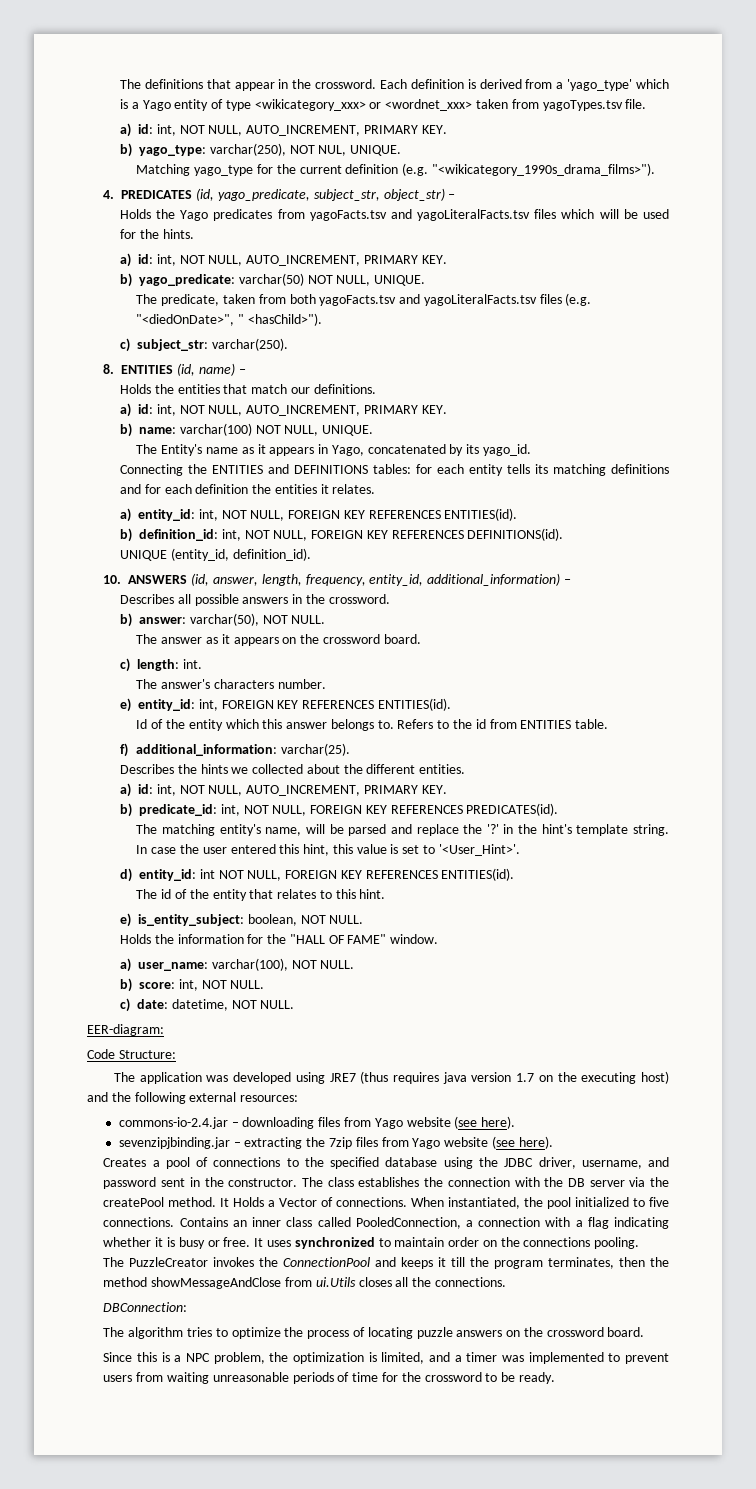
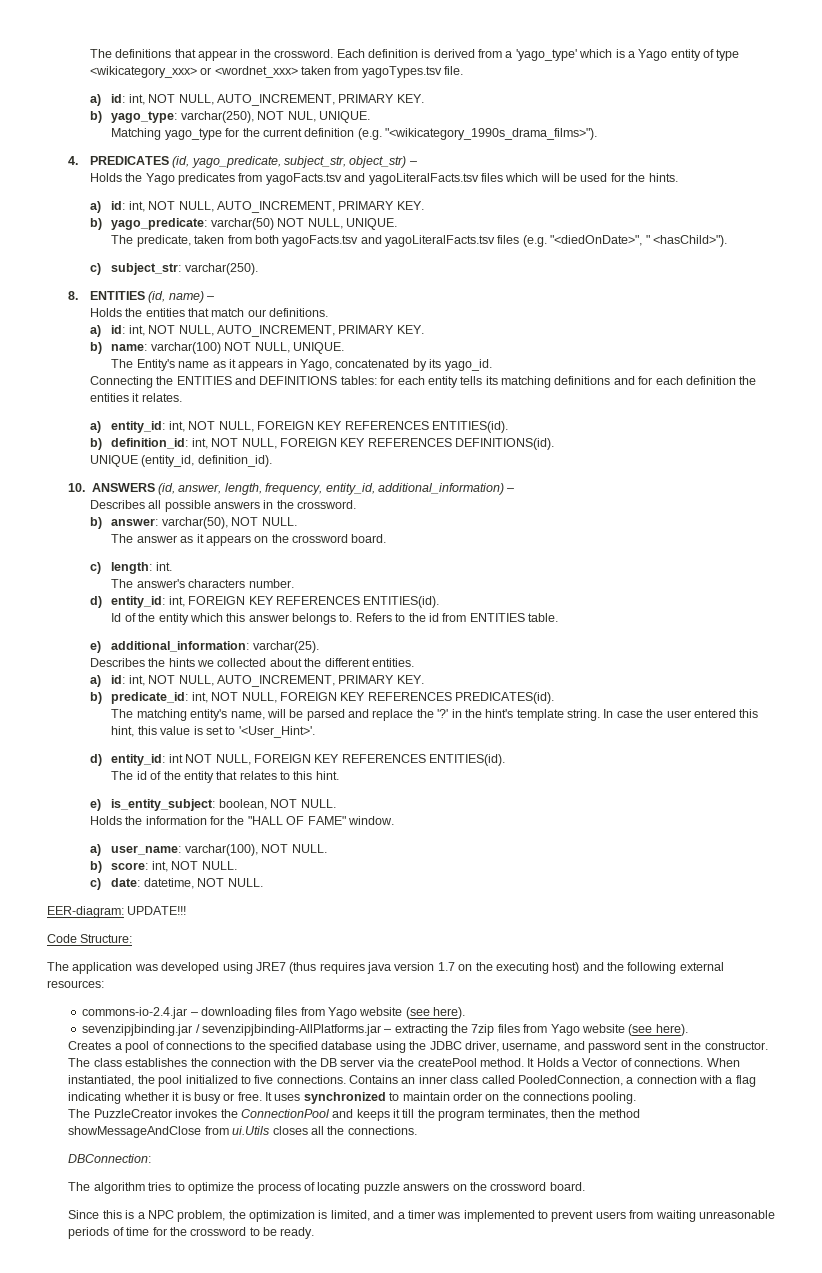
[119,698,131,712] e) -> [89,596,102,608] d)
[119,743,128,757] f) -> [89,641,101,653] e)
(164, 1030) none -> [127,906,187,915] UPDATE!!!
(230, 1143) none -> [195,1024,381,1036] / sevenzipjbinding-AllPlatforms.jar

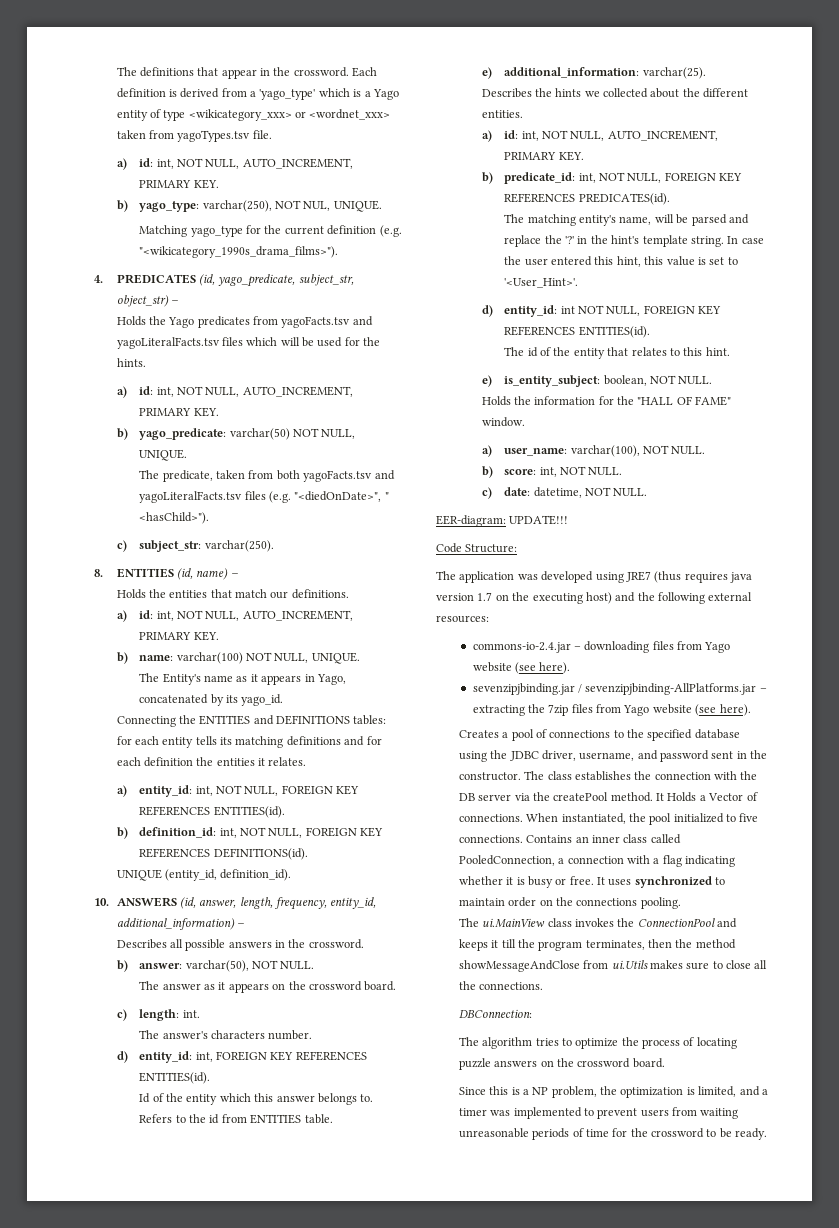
[93,1109,172,1118] PuzzleCreator -> [482,918,572,928] ui.MainView class
[272,1126,308,1135] closes -> [649,960,751,970] makes sure to close
[147,1210,174,1219] NPC -> [532,1087,549,1095] NP

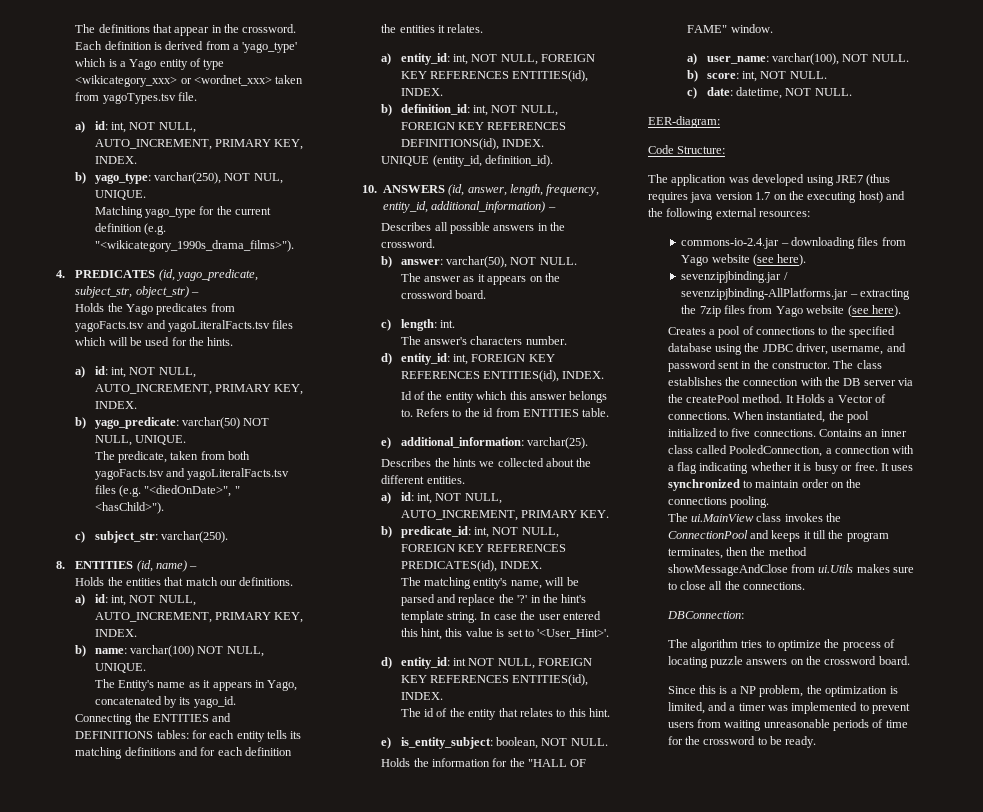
[193,179,219,189] KEY. -> [274,139,304,150] [94,156,137,164] KEY, INDEX.
[193,407,219,417] KEY. -> [274,384,304,395] [94,401,137,409] KEY, INDEX.
[193,631,219,641] KEY. -> [274,612,304,623] [94,629,137,637] KEY, INDEX.
[213,806,285,818] ENTITIES(id). -> [512,70,589,82] [400,88,443,96] ENTITIES(id), INDEX.
[213,848,308,860] DEFINITIONS(id). -> [400,138,545,150] DEFINITIONS(id), INDEX.
[139,1072,211,1084] ENTITIES(id). -> [483,370,605,382] ENTITIES(id), INDEX.
[578,193,670,205] PREDICATES(id). -> [400,560,543,572] PREDICATES(id), INDEX.
[578,326,650,338] ENTITIES(id). -> [512,674,589,686] [400,692,443,700] ENTITIES(id), INDEX.
[509,515,569,525] UPDATE!!! -> (720, 122) none

